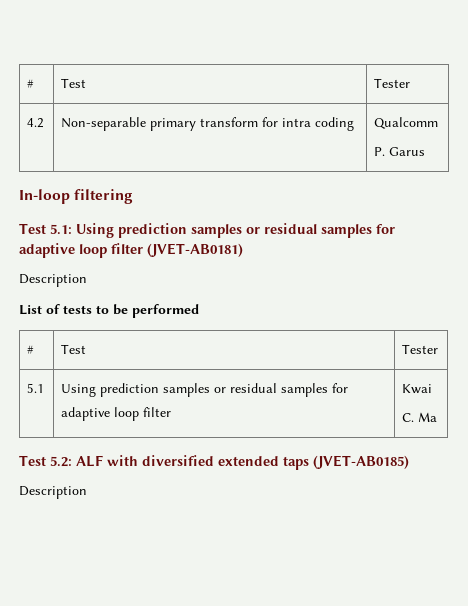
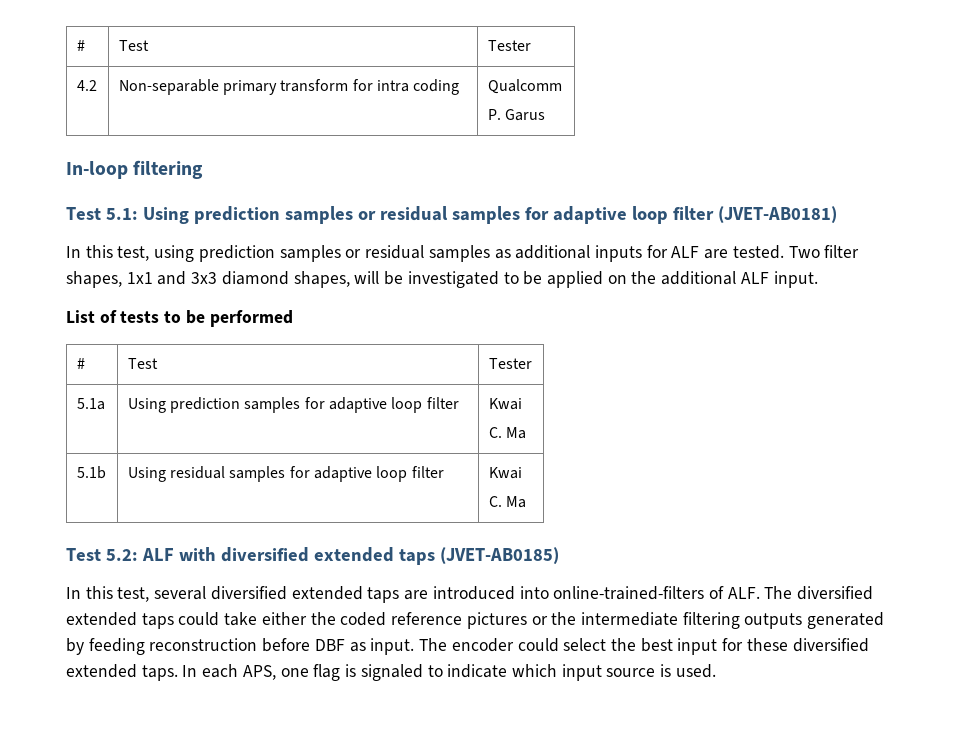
[19,274,87,287] Description -> [66,245,860,262] [66,271,818,288] In this test, using prediction samples or residual samples as additional inputs for ALF are tested. Two filter shapes, 1x1 and 3x3 diamond shapes, will be investigated to be applied on the additional ALF input.
[27,383,45,393] [61,383,227,397] 5.1 | Using prediction samples or -> [76,398,105,410] [127,397,459,413] [488,398,522,410] [488,427,527,439] [76,466,106,479] [127,467,166,482] 5.1a | Using prediction samples for adaptive loop filter | Kwai // C. Ma // 5.1b | Using
[19,486,87,499] Description -> [66,586,874,603] [66,612,885,629] [66,638,869,655] [66,664,716,681] In this test, several diversified extended taps are introduced into online-trained-filters of ALF. The diversified extended taps could take either the coded reference pictures or the intermediate filtering outputs generated by feeding reconstruction before DBF as input. The encoder could select the best input for these diversified extended taps. In each APS, one flag is signaled to indicate which input source is used.

